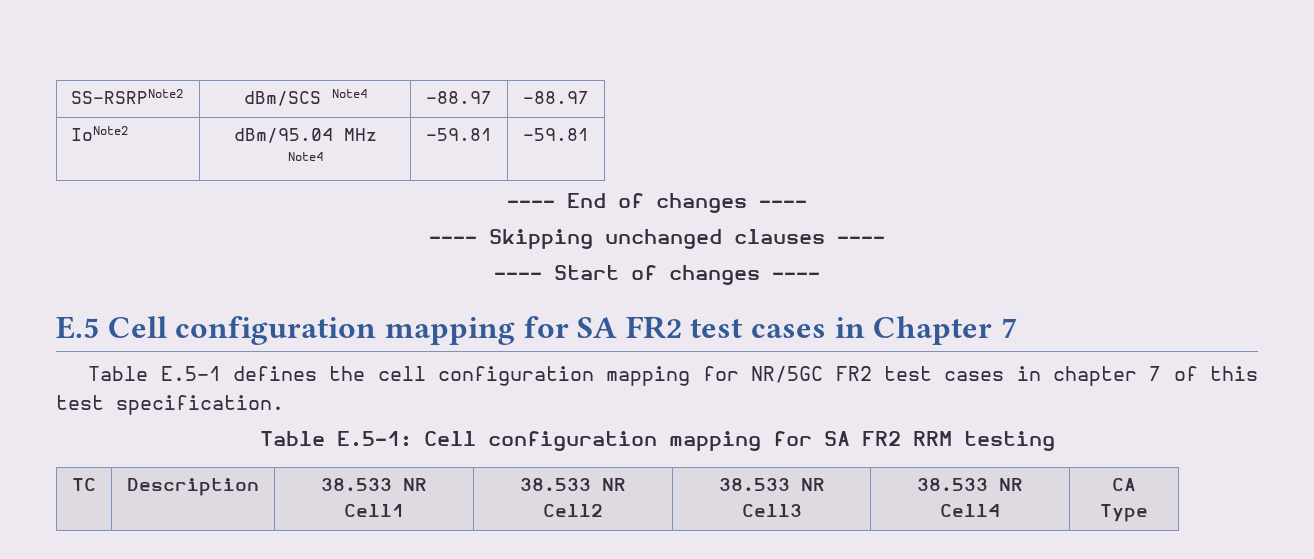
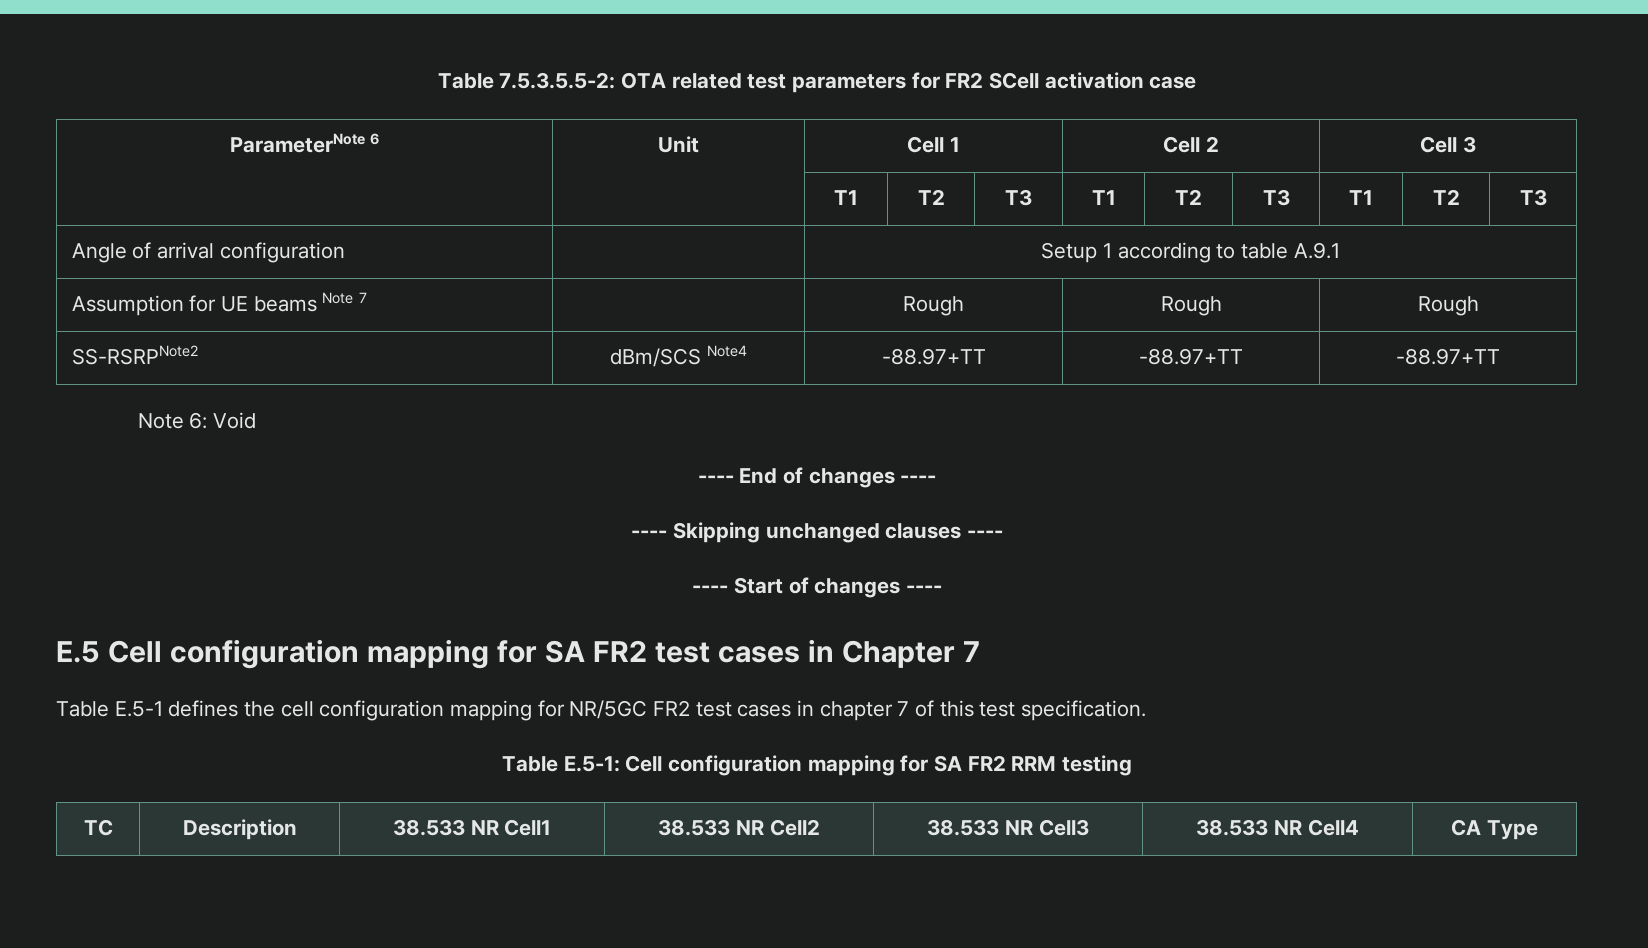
[71,89,184,104] [243,89,367,106] [426,91,492,104] [523,91,589,104] [71,126,129,141] [233,128,377,143] [287,152,323,161] [426,128,492,141] [523,128,589,141] SS-RSRPNote2 | dBm/SCS Note4 | -88.97 | -88.97 // IoNote2 | dBm/95.04 MHz Note4 | -59.81 | -59.81 -> [437,72,1197,93] [229,133,380,153] [658,136,699,153] [907,136,960,153] [1163,136,1219,153] [1420,136,1476,153] [834,190,858,205] [917,189,945,205] [1005,189,1032,206] [1091,190,1116,205] [1175,189,1202,205] [1262,189,1290,206] [1349,190,1373,205] [1432,189,1460,205] [1519,189,1547,206] [71,242,345,263] [1041,242,1340,263] [71,292,367,316] [903,296,964,316] [1160,296,1222,316] [1417,296,1479,316] [71,345,199,365] [610,345,747,367] [881,348,986,365] [1139,348,1243,365] [1396,348,1500,365] [137,412,257,429] Table 7.5.3.5.5-2: OTA related test parameters for FR2 SCell activation case // ParameterNote 6 | Unit | Cell 1 | Cell 2 | Cell 3 // | | T1 | T2 | T3 | T1 | T2 | T3 | T1 | T2 | T3 // Angle of arrival configuration | | Setup 1 according to table A.9.1 // Assumption for UE beams Note 7 | | Rough | Rough | Rough // SS-RSRPNote2 | dBm/SCS Note4 | -88.97+TT | -88.97+TT | -88.97+TT // Note 6: Void

